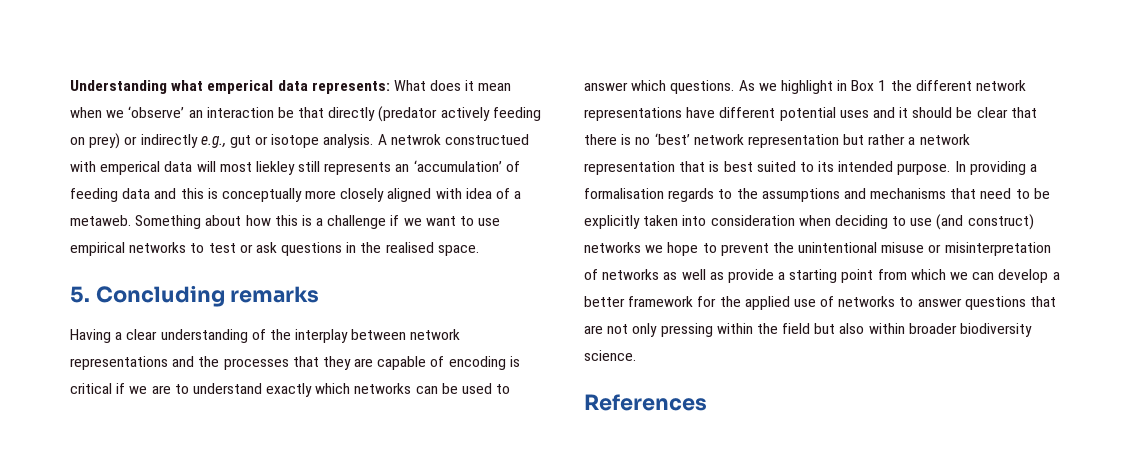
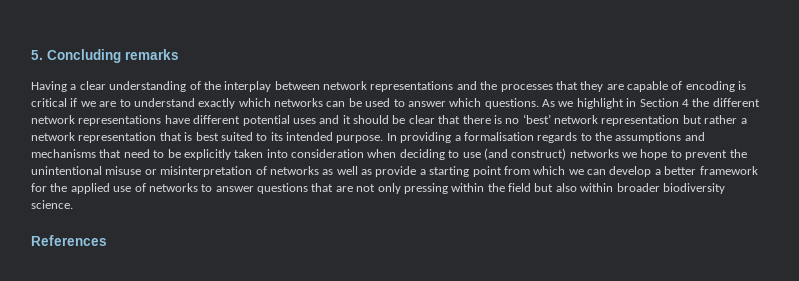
[70,80,512,94] [70,106,541,122] [70,133,530,149] [70,160,520,175] [70,188,522,202] [70,215,501,229] [70,242,479,256] Understanding what emperical data represents: What does it mean when we ‘observe’ an interaction be that directly (predator actively feeding on prey) or indirectly e.g., gut or isotope analysis. A netwrok constructued with emperical data will most liekley still represents an ‘accumulation’ of feeding data and this is conceptually more closely aligned with idea of a metaweb. Something about how this is a challenge if we want to use empirical networks to test or ask questions in the realised space. // -> (31, 55) none
[851,80,887,91] Box 1 -> [639,98,689,107] Section 4

